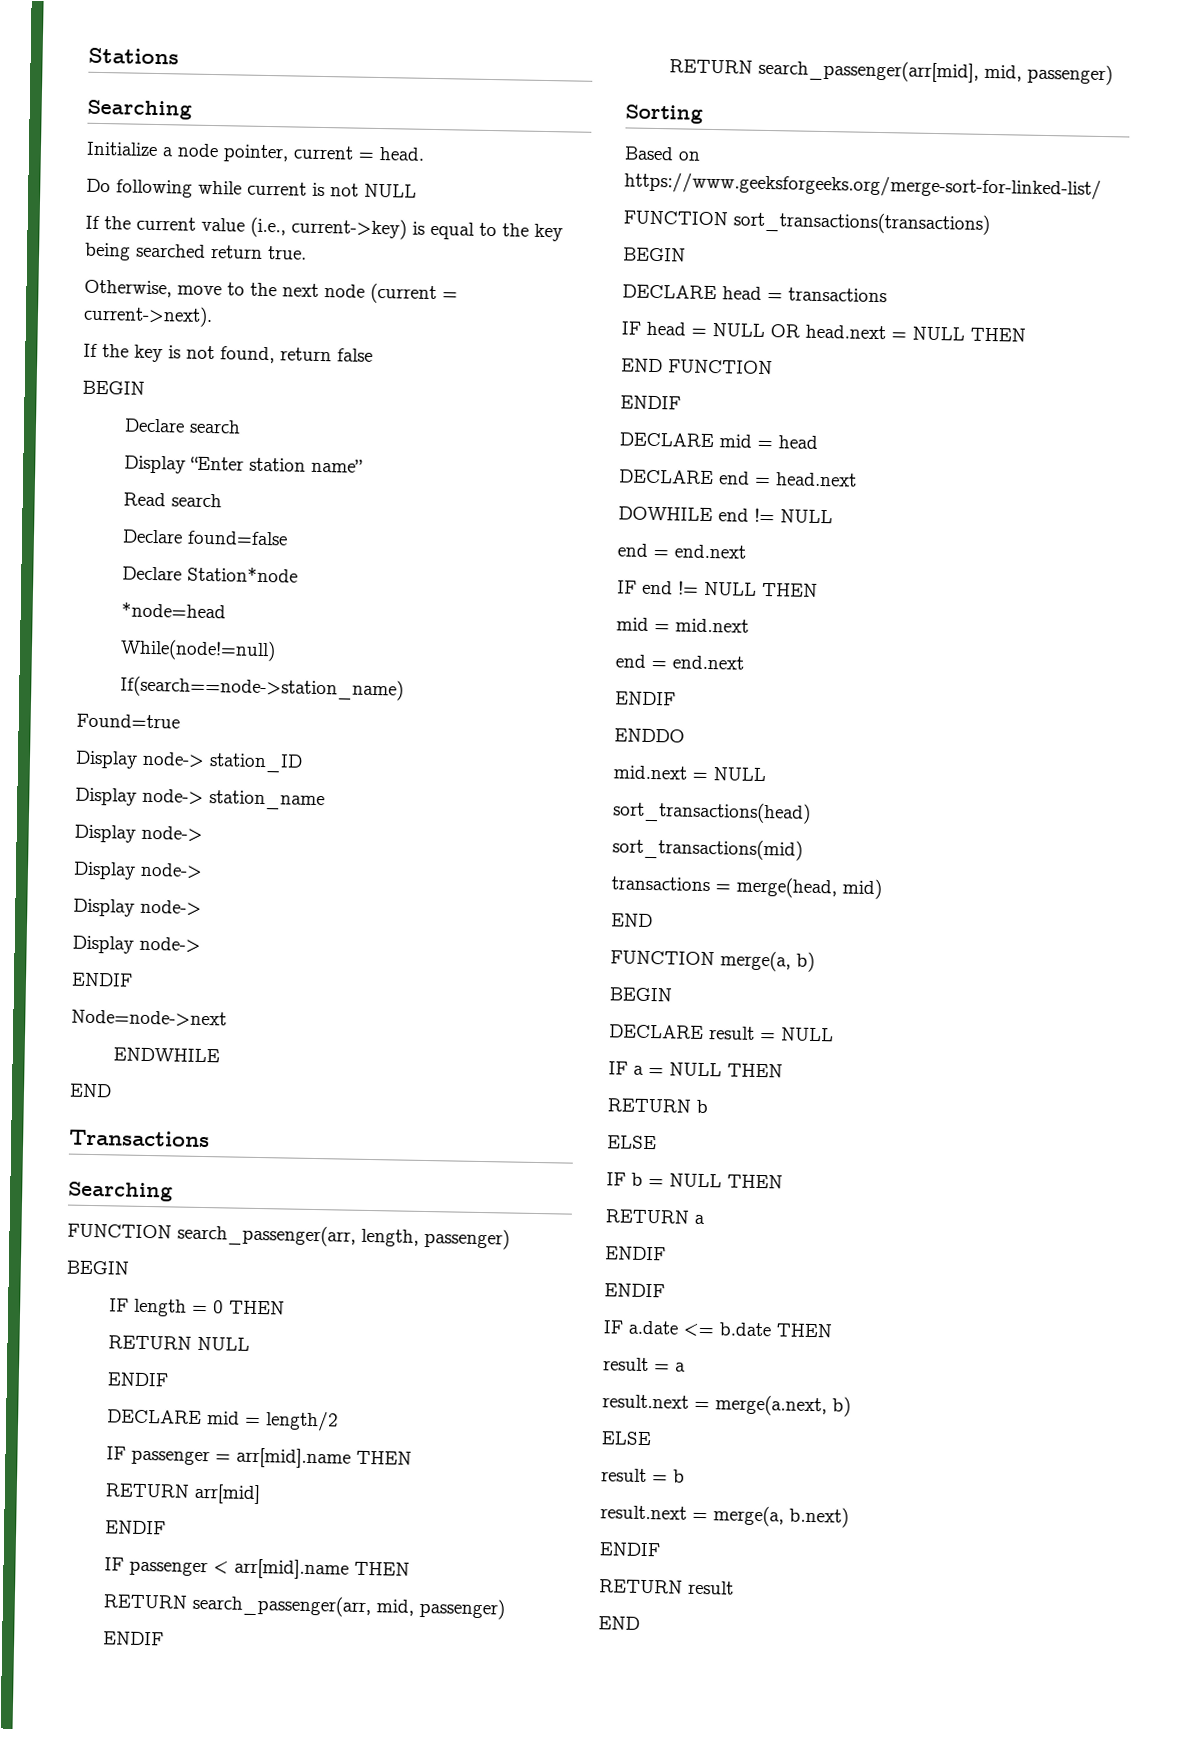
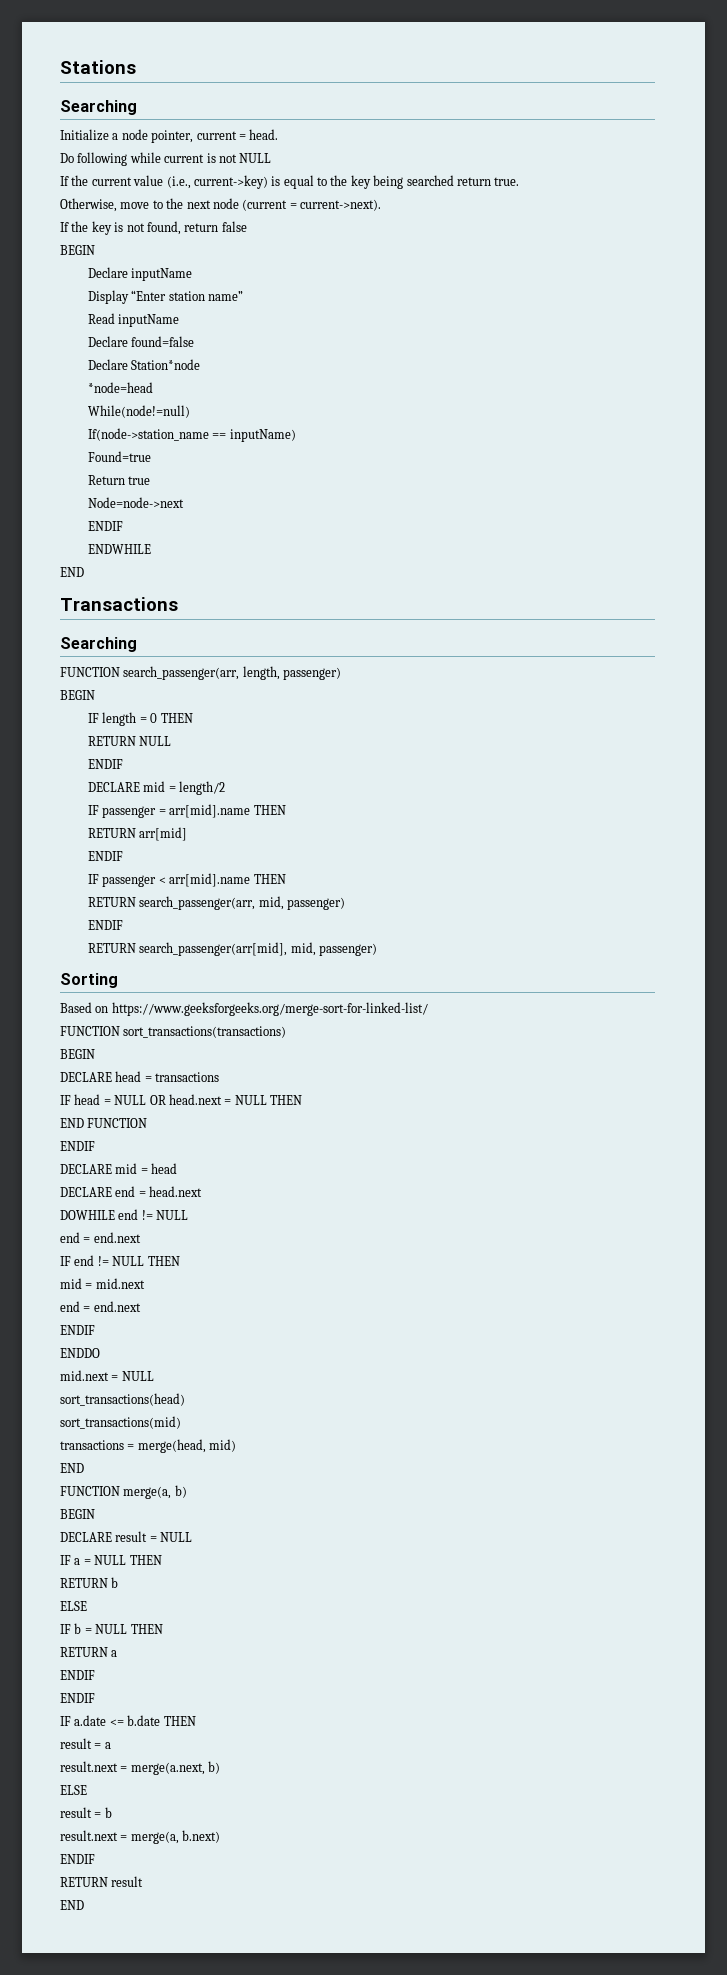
[189,419,242,434] search -> [131,268,193,281] inputName
[171,493,223,508] search -> [118,314,180,327] inputName
[120,675,405,701] [76,713,180,729] [75,750,303,773] [75,787,325,811] [74,824,203,843] [73,861,203,880] [73,898,202,917] [72,935,201,954] [71,972,133,987] [71,1009,227,1028] If(search==node->station_name) // Found=true // Display node-> station_ID // Display node-> station_name // Display node-> // Display node-> // Display node-> // Display node-> // ENDIF // Node=node->next -> [88,428,296,442] [88,451,152,462] [88,475,151,485] [88,497,185,508] [88,521,124,531] If(node->station_name == inputName) // Found=true // Return true // Node=node->next // ENDIF

